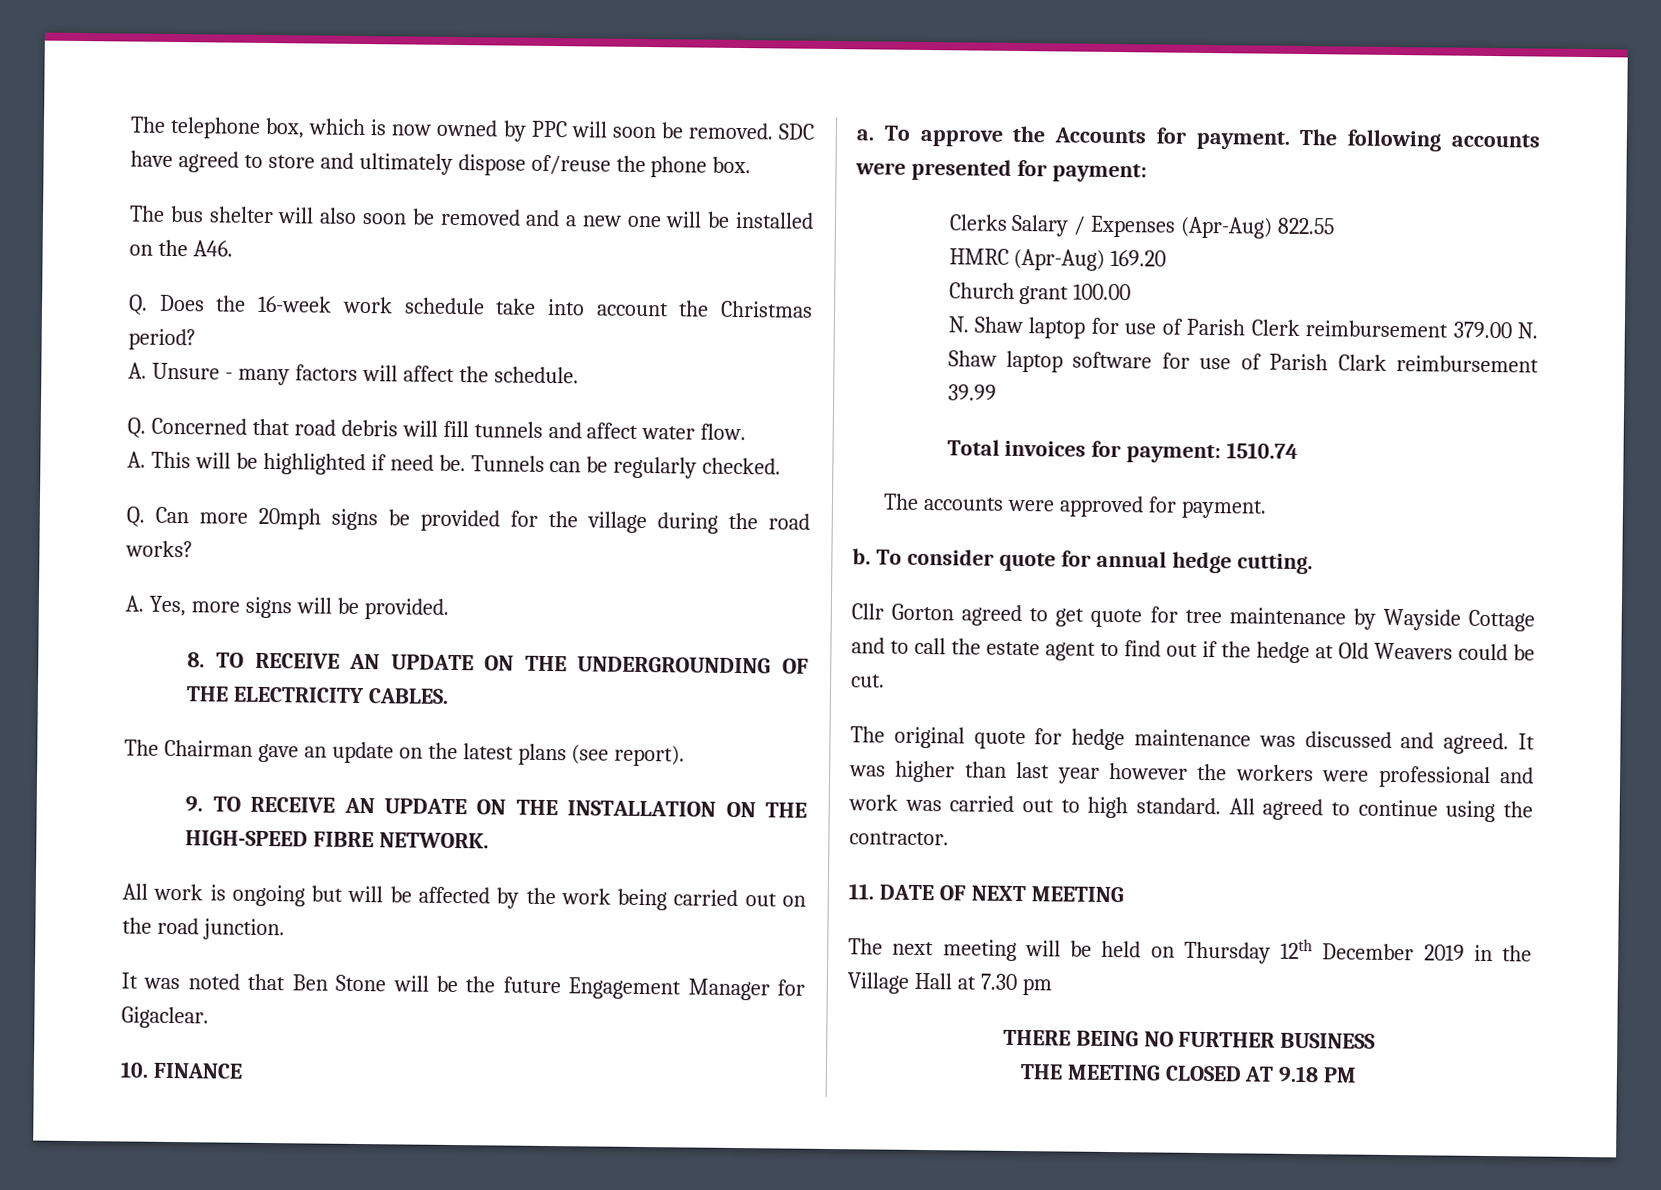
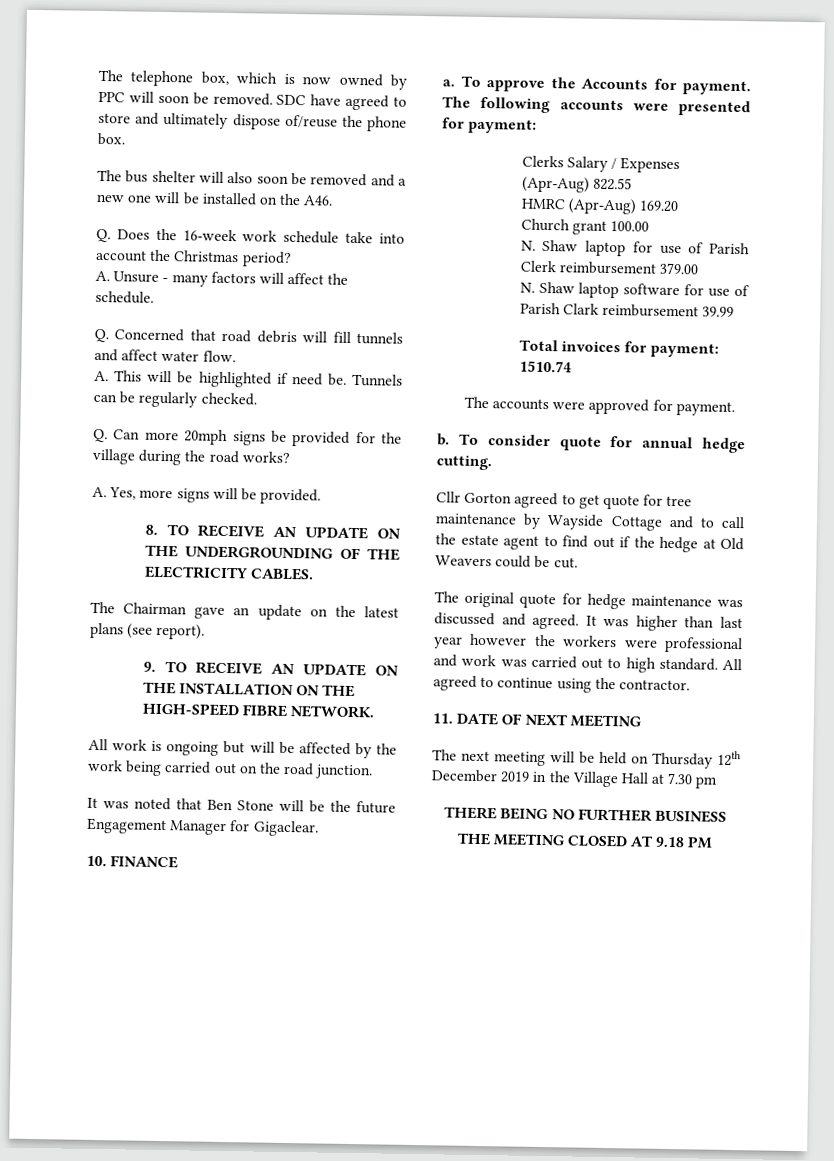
(1512, 330) none -> (700, 268) //

